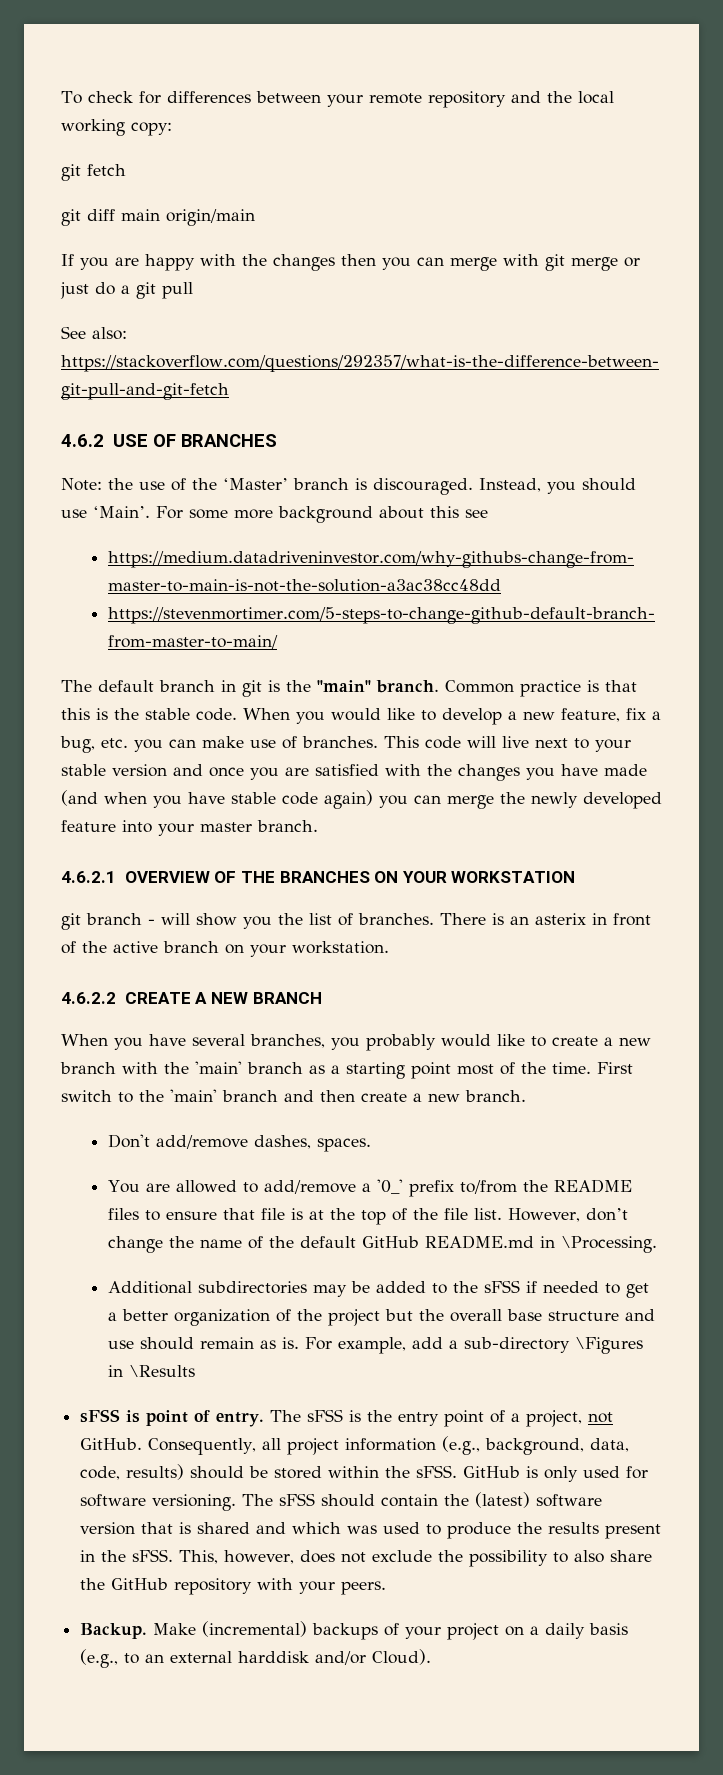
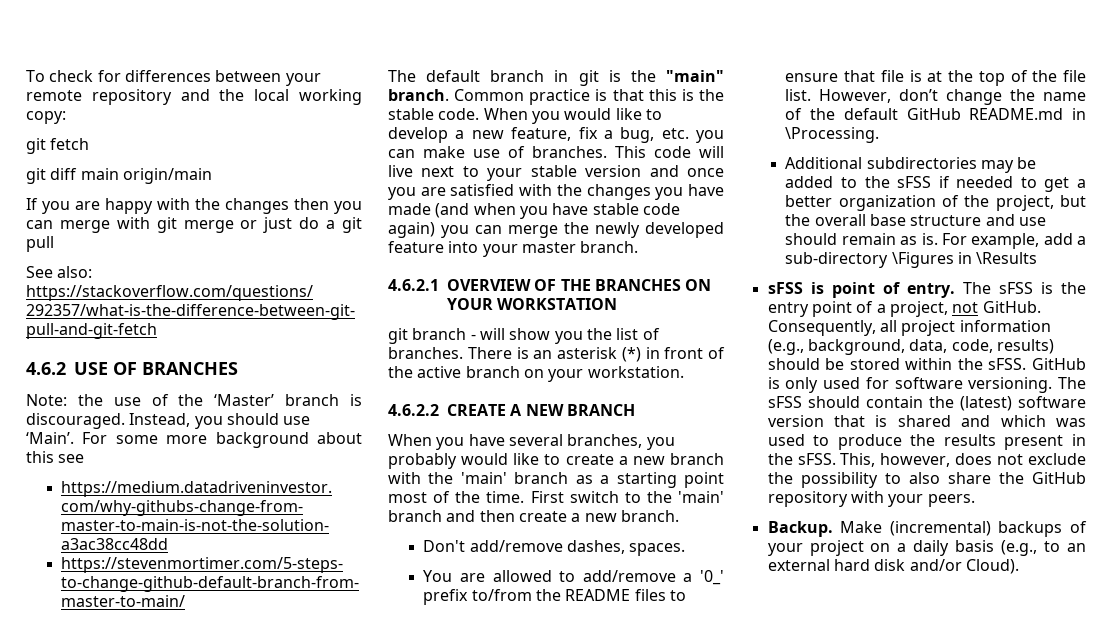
[535,913,586,925] asterix -> [557,347,641,362] asterisk (*)
[327,1309,380,1326] project -> [995,195,1054,211] project,
[238,1651,310,1663] harddisk -> [833,559,906,571] hard disk

